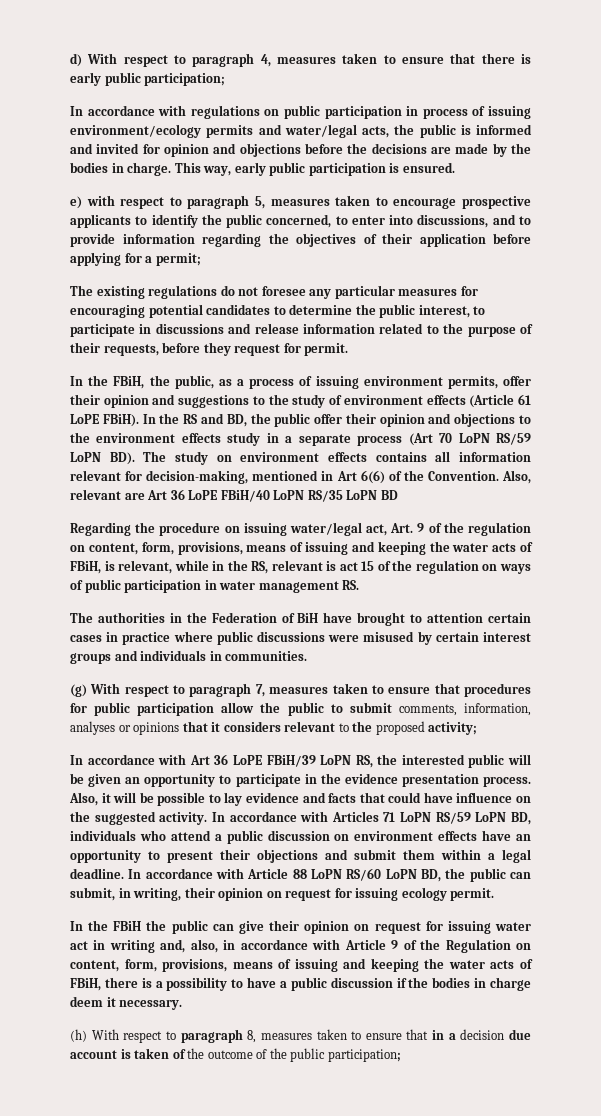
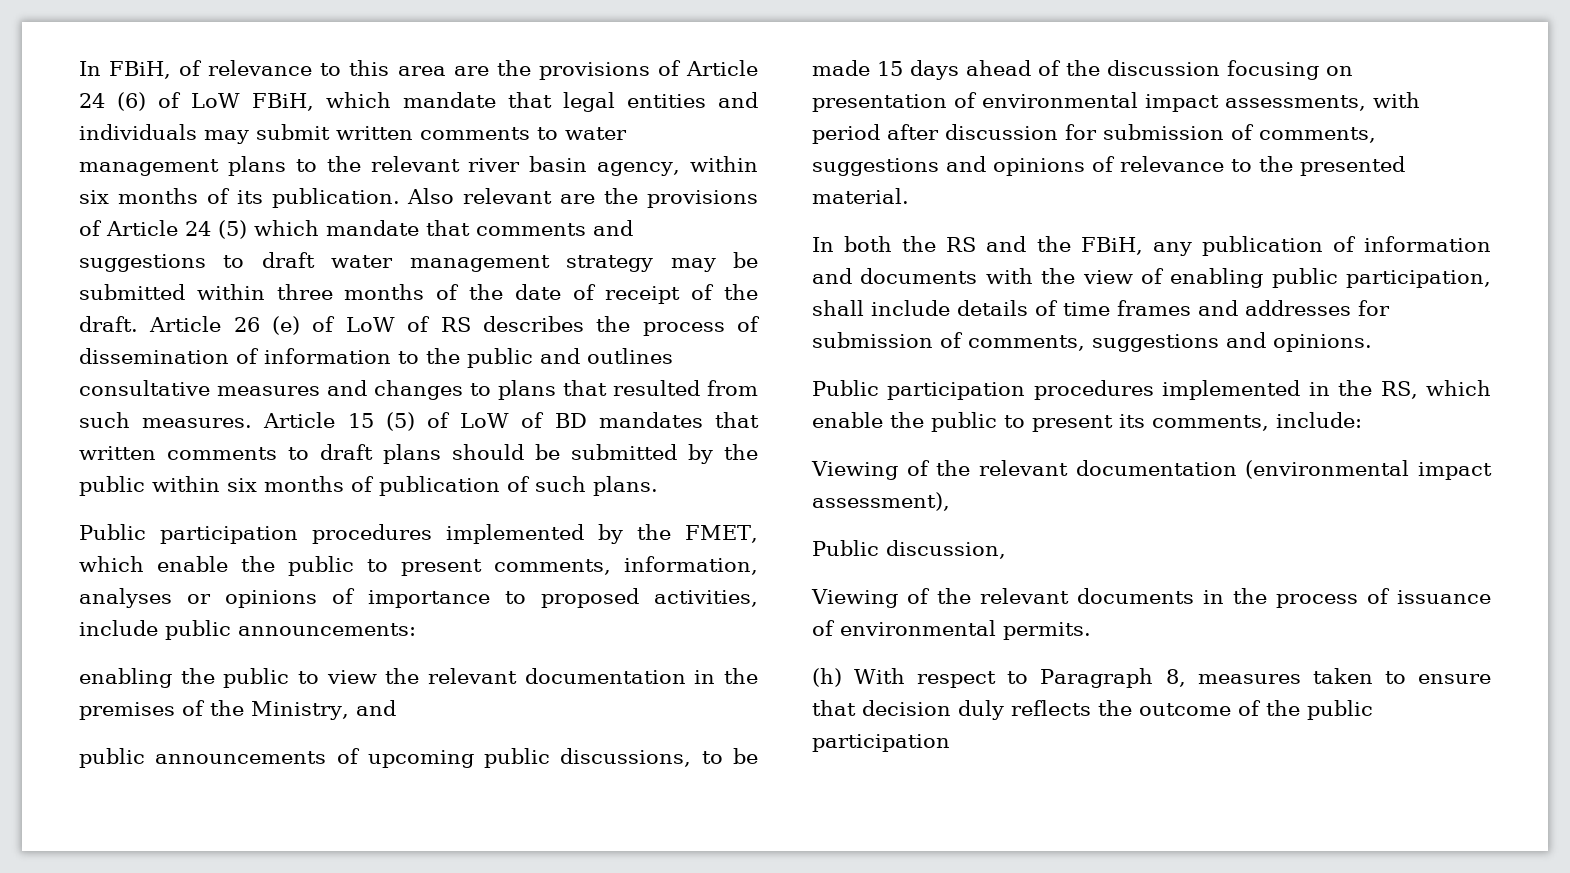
[70,53,531,67] [70,72,226,86] [70,105,531,119] [70,124,532,138] [70,143,531,157] [70,162,455,176] [70,195,531,209] [70,214,531,228] [70,233,531,247] [70,252,201,266] [70,285,478,299] [70,304,486,318] [70,323,533,337] [70,342,349,356] [70,375,531,389] [70,394,531,408] [70,413,531,427] [70,432,531,446] [70,451,531,465] [70,470,532,484] [70,489,398,502] [70,522,531,536] [70,541,533,555] [70,560,532,574] [70,579,360,593] [70,612,532,626] [70,631,531,645] [70,650,308,664] [70,683,531,697] [70,702,392,716] d) With respect to paragraph 4, measures taken to ensure that there is early public participation; // In accordance with regulations on public participation in process of issuing environment/ecology permits and water/legal acts, the public is informed and invited for opinion and objections before the decisions are made by the bodies in charge. This way, early public participation is ensured. // e) with respect to paragraph 5, measures taken to encourage prospective applicants to identify the public concerned, to enter into discussions, and to provide information regarding the objectives of their application before applying for a permit; // The existing regulations do not foresee any particular measures for encouraging potential candidates to determine the public interest, to participate in discussions and release information related to the purpose of their requests, before they request for permit. // In the FBiH, the public, as a process of issuing environment permits, offer their opinion and suggestions to the study of environment effects (Article 61 LoPE FBiH). In the RS and BD, the public offer their opinion and objections to the environment effects study in a separate process (Art 70 LoPN RS/59 LoPN BD). The study on environment effects contains all information relevant for decision-making, mentioned in Art 6(6) of the Convention. Also, relevant are Art 36 LoPE FBiH/40 LoPN RS/35 LoPN BD // Regarding the procedure on issuing water/legal act, Art. 9 of the regulation on content, form, provisions, means of issuing and keeping the water acts of FBiH, is relevant, while in the RS, relevant is act 15 of the regulation on ways of public participation in water management RS. // The authorities in the Federation of BiH have brought to attention certain cases in practice where public discussions were misused by certain interest groups and individuals in communities. // (g) With respect to paragraph 7, measures taken to ensure that procedures for public participation allow the public to submit -> [79,60,758,80] [79,92,758,112] [79,124,627,144] [79,156,758,176] [79,188,759,208] [79,220,633,239] [79,252,759,272] [79,284,758,304] [79,316,761,336] [79,348,673,368] [79,380,758,400] [79,412,759,431] [79,444,758,464] [79,476,658,496] [79,524,759,544] [79,556,482,576] In FBiH, of relevance to this area are the provisions of Article 24 (6) of LoW FBiH, which mandate that legal entities and individuals may submit written comments to water management plans to the relevant river basin agency, within six months of its publication. Also relevant are the provisions of Article 24 (5) which mandate that comments and suggestions to draft water management strategy may be submitted within three months of the date of receipt of the draft. Article 26 (e) of LoW of RS describes the process of dissemination of information to the public and outlines consultative measures and changes to plans that resulted from such measures. Article 15 (5) of LoW of BD mandates that written comments to draft plans should be submitted by the public within six months of publication of such plans. // Public participation procedures implemented by the FMET, which enable the public to present
[182,721,478,735] [70,754,531,768] [70,773,531,787] [69,792,531,806] [70,811,531,825] [70,830,531,844] [70,849,531,863] [70,868,531,882] [70,887,495,901] [70,920,531,934] [70,939,531,953] [70,958,533,972] [70,977,531,991] [70,996,183,1010] that it considers relevant to the proposed activity; // In accordance with Art 36 LoPE FBiH/39 LoPN RS, the interested public will be given an opportunity to participate in the evidence presentation process. Also, it will be possible to lay evidence and facts that could have influence on the suggested activity. In accordance with Articles 71 LoPN RS/59 LoPN BD, individuals who attend a public discussion on environment effects have an opportunity to present their objections and submit them within a legal deadline. In accordance with Article 88 LoPN RS/60 LoPN BD, the public can submit, in writing, their opinion on request for issuing ecology permit. // In the FBiH the public can give their opinion on request for issuing water act in writing and, also, in accordance with Article 9 of the Regulation on content, form, provisions, means of issuing and keeping the water acts of FBiH, there is a possibility to have a public discussion if the bodies in charge deem it necessary. -> [332,588,758,608] [79,620,416,640] [79,668,758,688] [79,700,396,720] [79,748,758,768] [812,60,1353,80] [812,92,1420,112] [812,124,1376,144] [812,156,1405,176] [812,188,909,204] [812,236,1491,256] [812,268,1491,288] [812,300,1390,316] [812,332,1372,352] [812,380,1491,400] [812,412,1362,432] [811,460,1492,480] [812,492,950,511] [812,540,1006,559] [811,588,1491,608] [812,620,1091,640] of importance to proposed activities, include public announcements: // enabling the public to view the relevant documentation in the premises of the Ministry, and // public announcements of upcoming public discussions, to be made 15 days ahead of the discussion focusing on presentation of environmental impact assessments, with period after discussion for submission of comments, suggestions and opinions of relevance to the presented material. // In both the RS and the FBiH, any publication of information and documents with the view of enabling public participation, shall include details of time frames and addresses for submission of comments, suggestions and opinions. // Public participation procedures implemented in the RS, which enable the public to present its comments, include: // Viewing of the relevant documentation (environmental impact assessment), // Public discussion, // Viewing of the relevant documents in the process of issuance of environmental permits.
[180,1029,243,1043] paragraph -> [1040,668,1154,688] Paragraph
[432,1029,532,1040] [70,1048,186,1059] in a decision due account is taken of -> [862,700,1091,720] decision duly reflects
[327,1049,401,1062] participation; -> [812,734,950,752] participation

